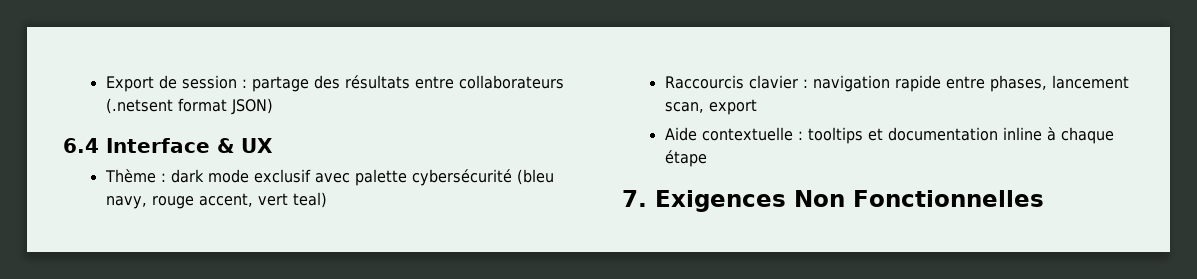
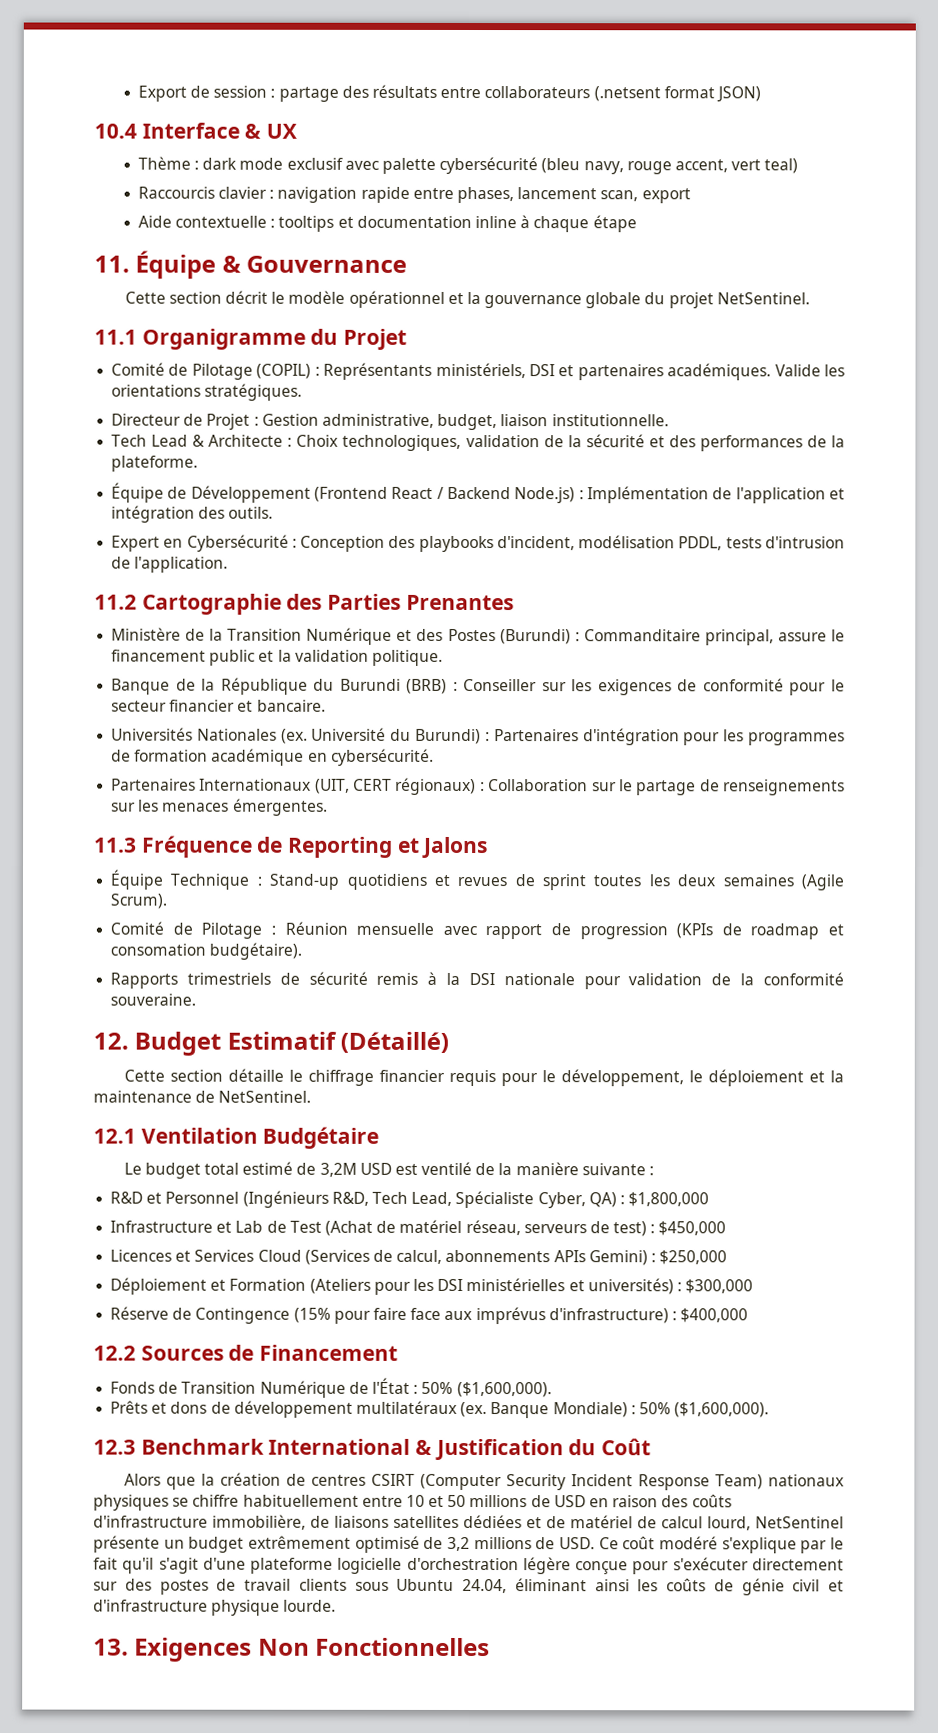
[63,138,99,153] 6.4 -> [94,123,137,139] 10.4
[622,190,647,207] 7. -> [94,250,408,279] [124,290,810,309] [94,328,408,350] [111,362,846,381] [111,383,303,401] [111,413,669,431] [111,434,846,452] [111,455,199,472] [111,482,845,504] [111,505,274,523] [111,534,845,553] [111,556,229,573] [94,593,514,615] [111,627,845,646] [111,649,443,666] [111,677,845,696] [111,699,326,712] [111,727,846,746] [111,748,434,766] [111,777,846,796] [111,798,328,816] [94,835,489,859] [110,869,845,891] [110,893,168,909] [110,921,844,940] [110,942,303,960] [110,971,845,990] [110,993,197,1006] [93,1031,450,1056] [123,1068,845,1087] [93,1090,312,1103] [93,1126,380,1149] [123,1161,655,1179] [110,1190,710,1209] [110,1219,727,1237] [110,1249,728,1266] [110,1277,754,1295] [110,1306,749,1325] [93,1344,399,1361] [110,1377,552,1398] [110,1400,770,1419] [93,1438,652,1461] [123,1472,844,1491] [93,1494,732,1511] [93,1514,844,1531] [93,1535,844,1554] [93,1557,844,1575] [93,1578,844,1596] [93,1599,337,1616] [93,1638,129,1656] 11. Équipe & Gouvernance // Cette section décrit le modèle opérationnel et la gouvernance globale du projet NetSentinel. // 11.1 Organigramme du Projet // Comité de Pilotage (COPIL) : Représentants ministériels, DSI et partenaires académiques. Valide les orientations stratégiques. // Directeur de Projet : Gestion administrative, budget, liaison institutionnelle. // Tech Lead & Architecte : Choix technologiques, validation de la sécurité et des performances de la plateforme. // Équipe de Développement (Frontend React / Backend Node.js) : Implémentation de l'application et intégration des outils. // Expert en Cybersécurité : Conception des playbooks d'incident, modélisation PDDL, tests d'intrusion de l'application. // 11.2 Cartographie des Parties Prenantes // Ministère de la Transition Numérique et des Postes (Burundi) : Commanditaire principal, assure le financement public et la validation politique. // Banque de la République du Burundi (BRB) : Conseiller sur les exigences de conformité pour le secteur financier et bancaire. // Universités Nationales (ex. Université du Burundi) : Partenaires d'intégration pour les programmes de formation académique en cybersécurité. // Partenaires Internationaux (UIT, CERT régionaux) : Collaboration sur le partage de renseignements sur les menaces émergentes. // 11.3 Fréquence de Reporting et Jalons // Équipe Technique : Stand-up quotidiens et revues de sprint toutes les deux semaines (Agile Scrum). // Comité de Pilotage : Réunion mensuelle avec rapport de progression (KPIs de roadmap et consomation budgétaire). // Rapports trimestriels de sécurité remis à la DSI nationale pour validation de la conformité souveraine. // 12. Budget Estimatif (Détaillé) // Cette section détaille le chiffrage financier requis pour le développement, le déploiement et la maintenance de NetSentinel. // 12.1 Ventilation Budgétaire // Le budget total estimé de 3,2M USD est ventilé de la manière suivante : // R&D et Personnel (Ingénieurs R&D, Tech Lead, Spécialiste Cyber, QA) : $1,800,000 // Infrastructure et Lab de Test (Achat de matériel réseau, serveurs de test) : $450,000 // Licences et Services Cloud (Services de calcul, abonnements APIs Gemini) : $250,000 // Déploiement et Formation (Ateliers pour les DSI ministérielles et universités) : $300,000 // Réserve de Contingence (15% pour faire face aux imprévus d'infrastructure) : $400,000 // 12.2 Sources de Financement // Fonds de Transition Numérique de l'État : 50% ($1,600,000). // Prêts et dons de développement multilatéraux (ex. Banque Mondiale) : 50% ($1,600,000). // 12.3 Benchmark International & Justification du Coût // Alors que la création de centres CSIRT (Computer Security Incident Response Team) nationaux physiques se chiffre habituellement entre 10 et 50 millions de USD en raison des coûts d'infrastructure immobilière, de liaisons satellites dédiées et de matériel de calcul lourd, NetSentinel présente un budget extrêmement optimisé de 3,2 millions de USD. Ce coût modéré s'explique par le fait qu'il s'agit d'une plateforme logicielle d'orchestration légère conçue pour s'exécuter directement sur des postes de travail clients sous Ubuntu 24.04, éliminant ainsi les coûts de génie civil et d'infrastructure physique lourde. // 13.

